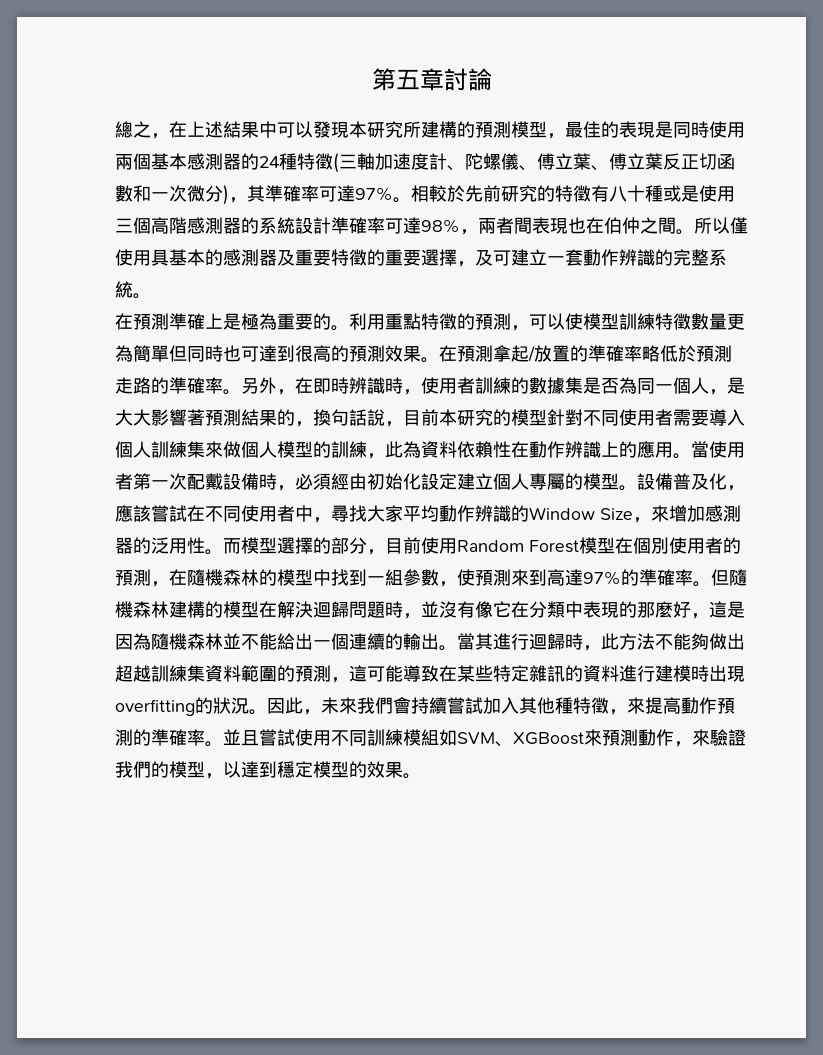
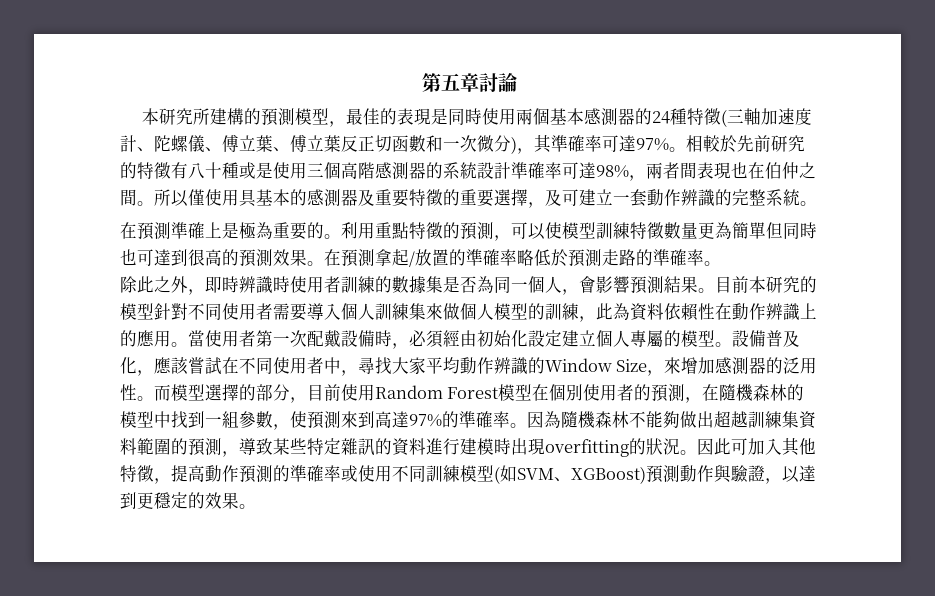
[115,121,349,139] 總之，在上述結果中可以發現 -> (517, 82) none
[241,377,313,395] 另外，在 -> [120,276,205,295] // 除此之外，
[403,389,421,395] ， -> (290, 284) none
[727,377,745,394] [115,409,403,427] 是大大影響著預測結果的，換句話說， -> [579,276,715,294] 會影響預測結果。
[711,569,747,586] [115,601,745,619] [115,633,655,651] 但隨機森林建構的模型在解決迴歸問題時，並沒有像它在分類中表現的那麼好，這是因為隨機森林並不能給出一個連續的輸出。當其進行迴歸時，此方法 -> [527,411,629,428] 因為隨機森林
[349,665,457,682] 這可能導致在 -> [239,438,273,455] 導致
[303,697,645,715] ，未來我們會持續嘗試加入其他種特徵，來 -> [731,438,816,456] [120,465,171,484] 可加入其他特徵，
[205,729,295,747] 。並且嘗試 -> [341,465,358,482] 或
[421,729,439,746] 組 -> [477,465,500,484] 型(
[513,729,602,746] XGBoost來 -> [571,466,646,484] XGBoost)
[674,729,746,747] [115,761,349,779] ，來驗證我們的模型，以達到穩定模型 -> [714,465,816,484] [120,492,188,509] 與驗證，以達到更穩定

